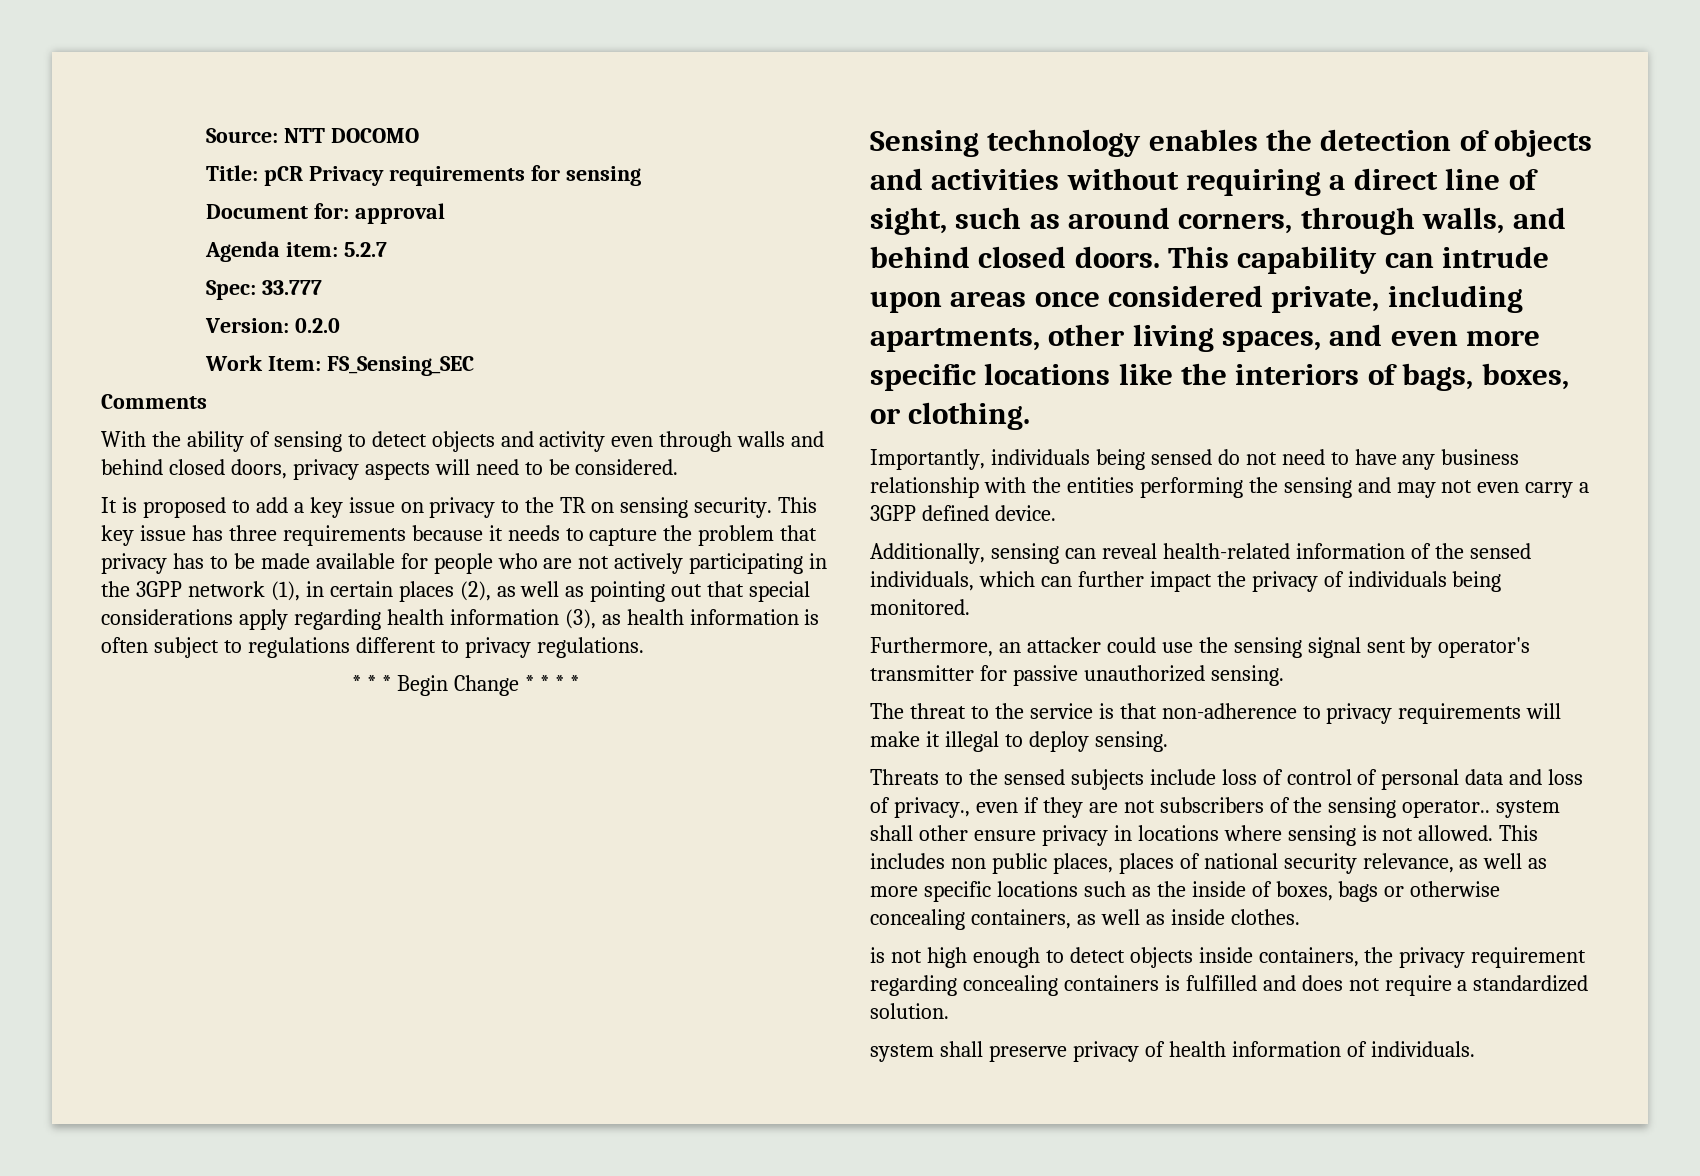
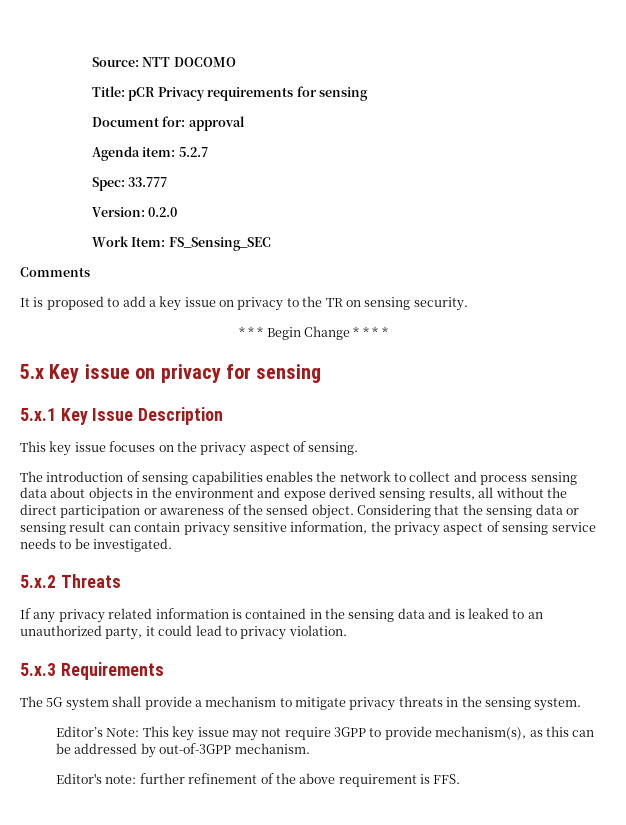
[101,431,825,452] [101,459,679,480] // With the ability of sensing to detect objects and activity even through walls and behind closed doors, privacy aspects will need to be considered. -> (90, 272) none
[778,497,818,513] [101,525,818,546] [101,553,828,574] [101,581,811,602] [101,609,820,630] [101,637,644,658] This key issue has three requirements because it needs to capture the problem that privacy has to be made available for people who are not actively participating in the 3GPP network (1), in certain places (2), as well as pointing out that special considerations apply regarding health information (3), as health information is often subject to regulations different to privacy regulations. -> (468, 304) none
[870,129,1593,157] [870,168,1538,196] [870,207,1566,235] [870,246,1550,274] [870,285,1523,313] [870,324,1541,352] [870,363,1569,391] [870,402,1031,430] [870,449,1520,470] [870,477,1590,498] [870,505,1056,521] [870,543,1531,564] [870,571,1502,592] [870,599,970,615] [870,637,1531,658] [870,665,1284,686] [870,703,1562,724] [870,731,1168,752] [870,769,1584,790] [870,797,1561,818] [870,825,1539,846] [870,853,1548,874] [870,881,1501,902] [870,909,1300,930] [870,947,1587,968] [870,975,1589,996] [870,1003,949,1019] [870,1041,1475,1062] Sensing technology enables the detection of objects and activities without requiring a direct line of sight, such as around corners, through walls, and behind closed doors. This capability can intrude upon areas once considered private, including apartments, other living spaces, and even more specific locations like the interiors of bags, boxes, or clothing. // Importantly, individuals being sensed do not need to have any business relationship with the entities performing the sensing and may not even carry a 3GPP defined device. // Additionally, sensing can reveal health-related information of the sensed individuals, which can further impact the privacy of individuals being monitored. // Furthermore, an attacker could use the sensing signal sent by operator's transmitter for passive unauthorized sensing. // The threat to the service is that non-adherence to privacy requirements will make it illegal to deploy sensing. // Threats to the sensed subjects include loss of control of personal data and loss of privacy., even if they are not subscribers of the sensing operator.. system shall other ensure privacy in locations where sensing is not allowed. This includes non public places, places of national security relevance, as well as more specific locations such as the inside of boxes, bags or otherwise concealing containers, as well as inside clothes. // is not high enough to detect objects inside containers, the privacy requirement regarding concealing containers is fulfilled and does not require a standardized solution. // system shall preserve privacy of health information of individuals. -> [20,364,322,383] [20,407,224,425] [20,441,359,456] [20,471,577,485] [20,487,567,502] [20,504,579,519] [20,521,596,536] [20,538,173,552] [20,574,121,588] [20,608,543,623] [20,625,347,640] [20,662,164,680] [20,696,582,711] [56,726,595,741] [56,743,310,758] [56,773,461,787] 5.x Key issue on privacy for sensing // 5.x.1 Key Issue Description // This key issue focuses on the privacy aspect of sensing. // The introduction of sensing capabilities enables the network to collect and process sensing data about objects in the environment and expose derived sensing results, all without the direct participation or awareness of the sensed object. Considering that the sensing data or sensing result can contain privacy sensitive information, the privacy aspect of sensing service needs to be investigated. // 5.x.2 Threats // If any privacy related information is contained in the sensing data and is leaked to an unauthorized party, it could lead to privacy violation. // 5.x.3 Requirements // The 5G system shall provide a mechanism to mitigate privacy threats in the sensing system. // Editor’s Note: This key issue may not require 3GPP to provide mechanism(s), as this can be addressed by out-of-3GPP mechanism. // Editor's note: further refinement of the above requirement is FFS.

